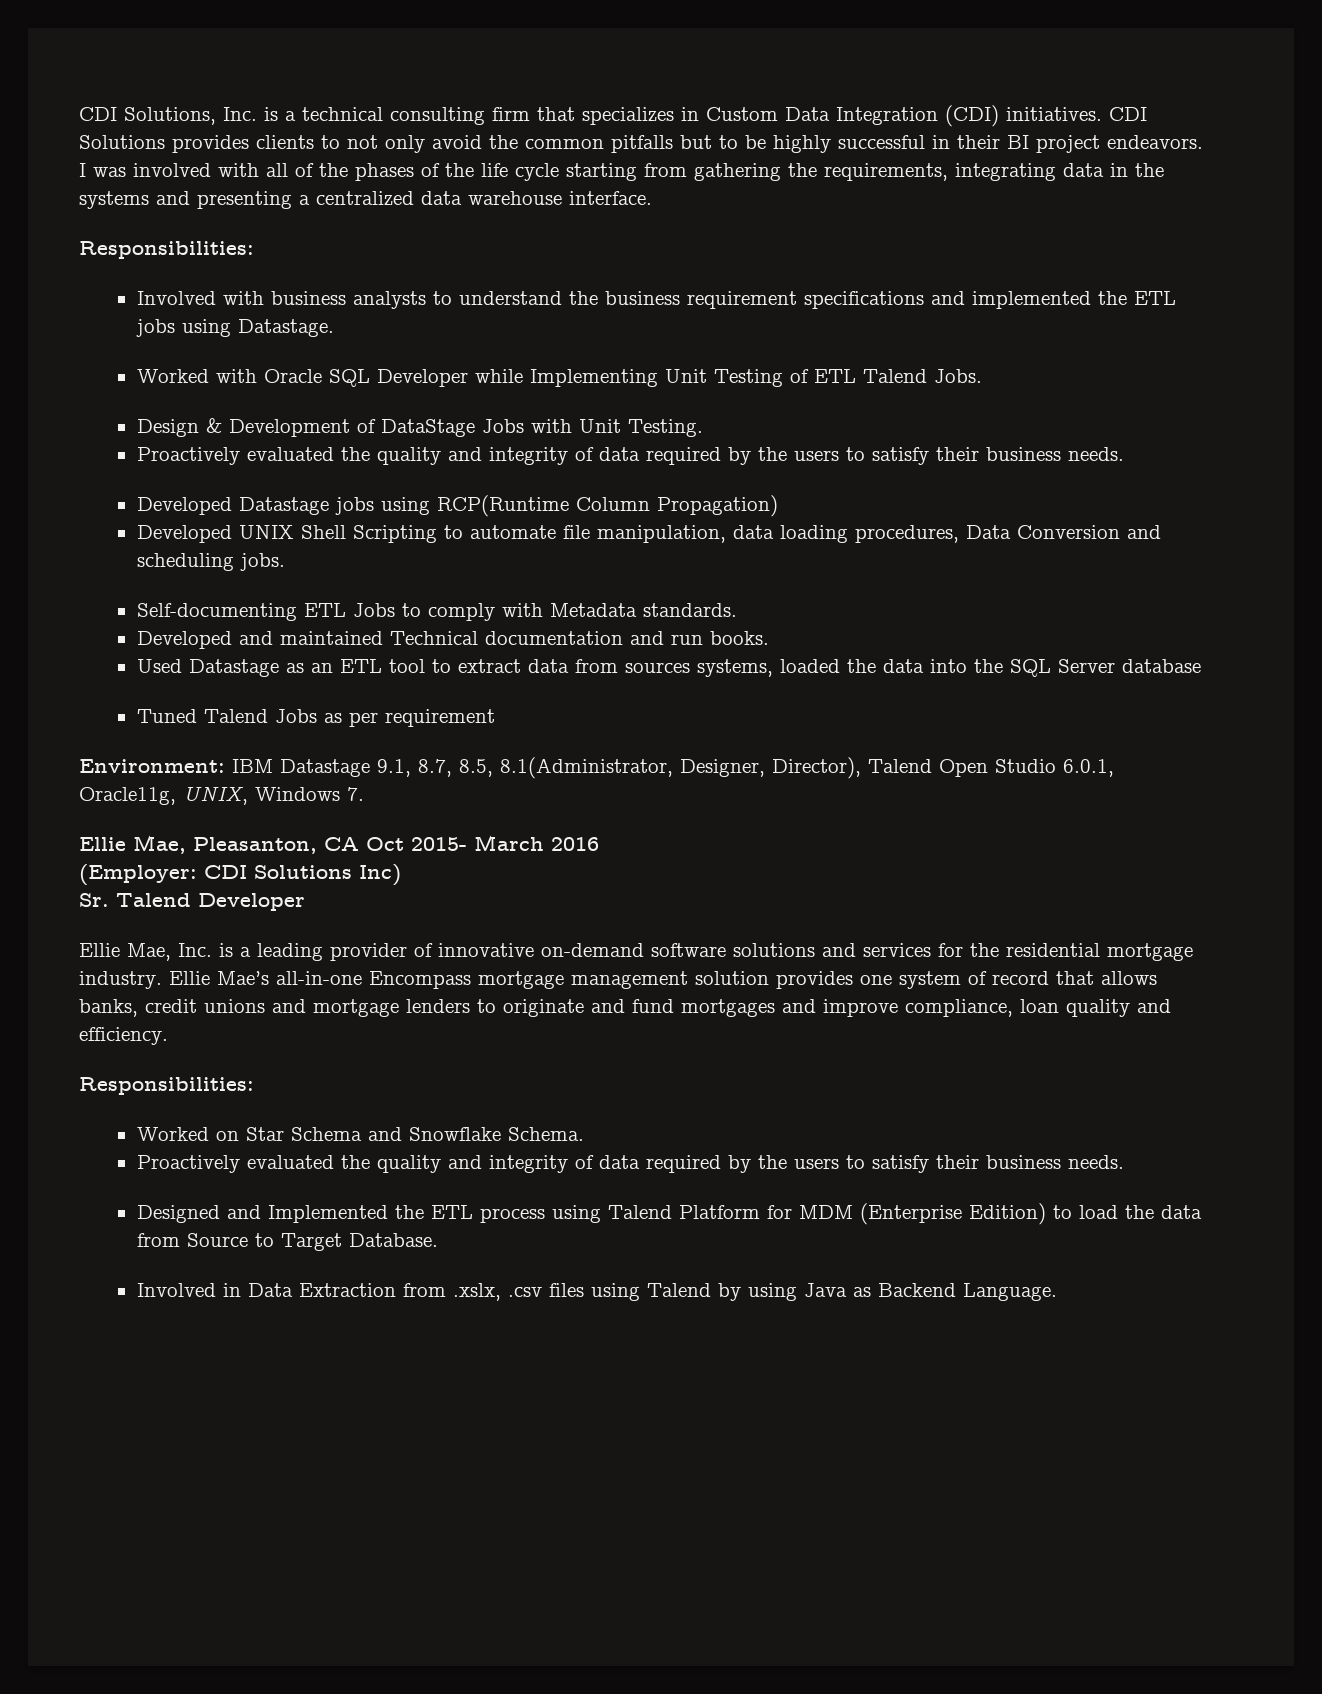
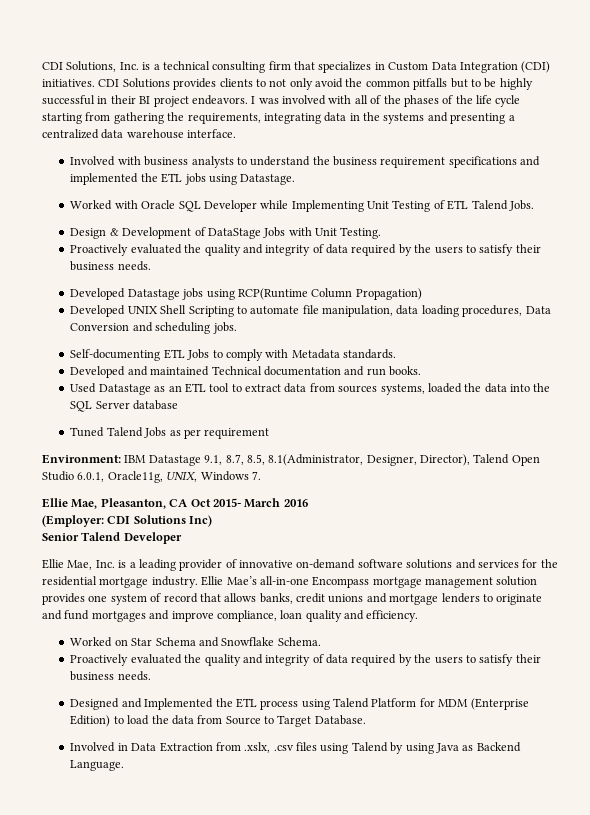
[79,241,254,259] // Responsibilities: -> (237, 133) none
[79,893,109,907] Sr. -> [42,533,79,541] Senior
[79,1077,254,1095] // Responsibilities: -> (419, 616) none

